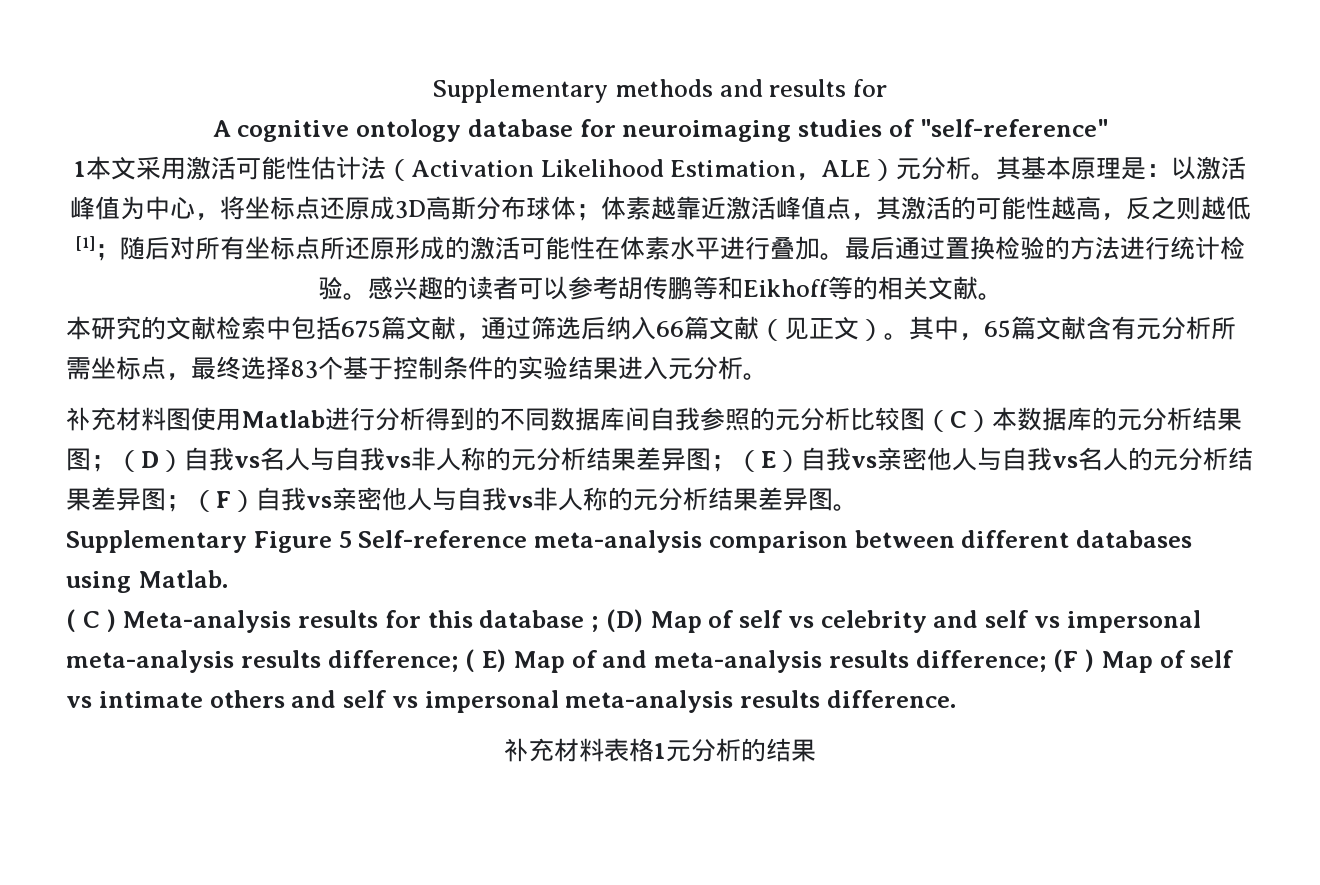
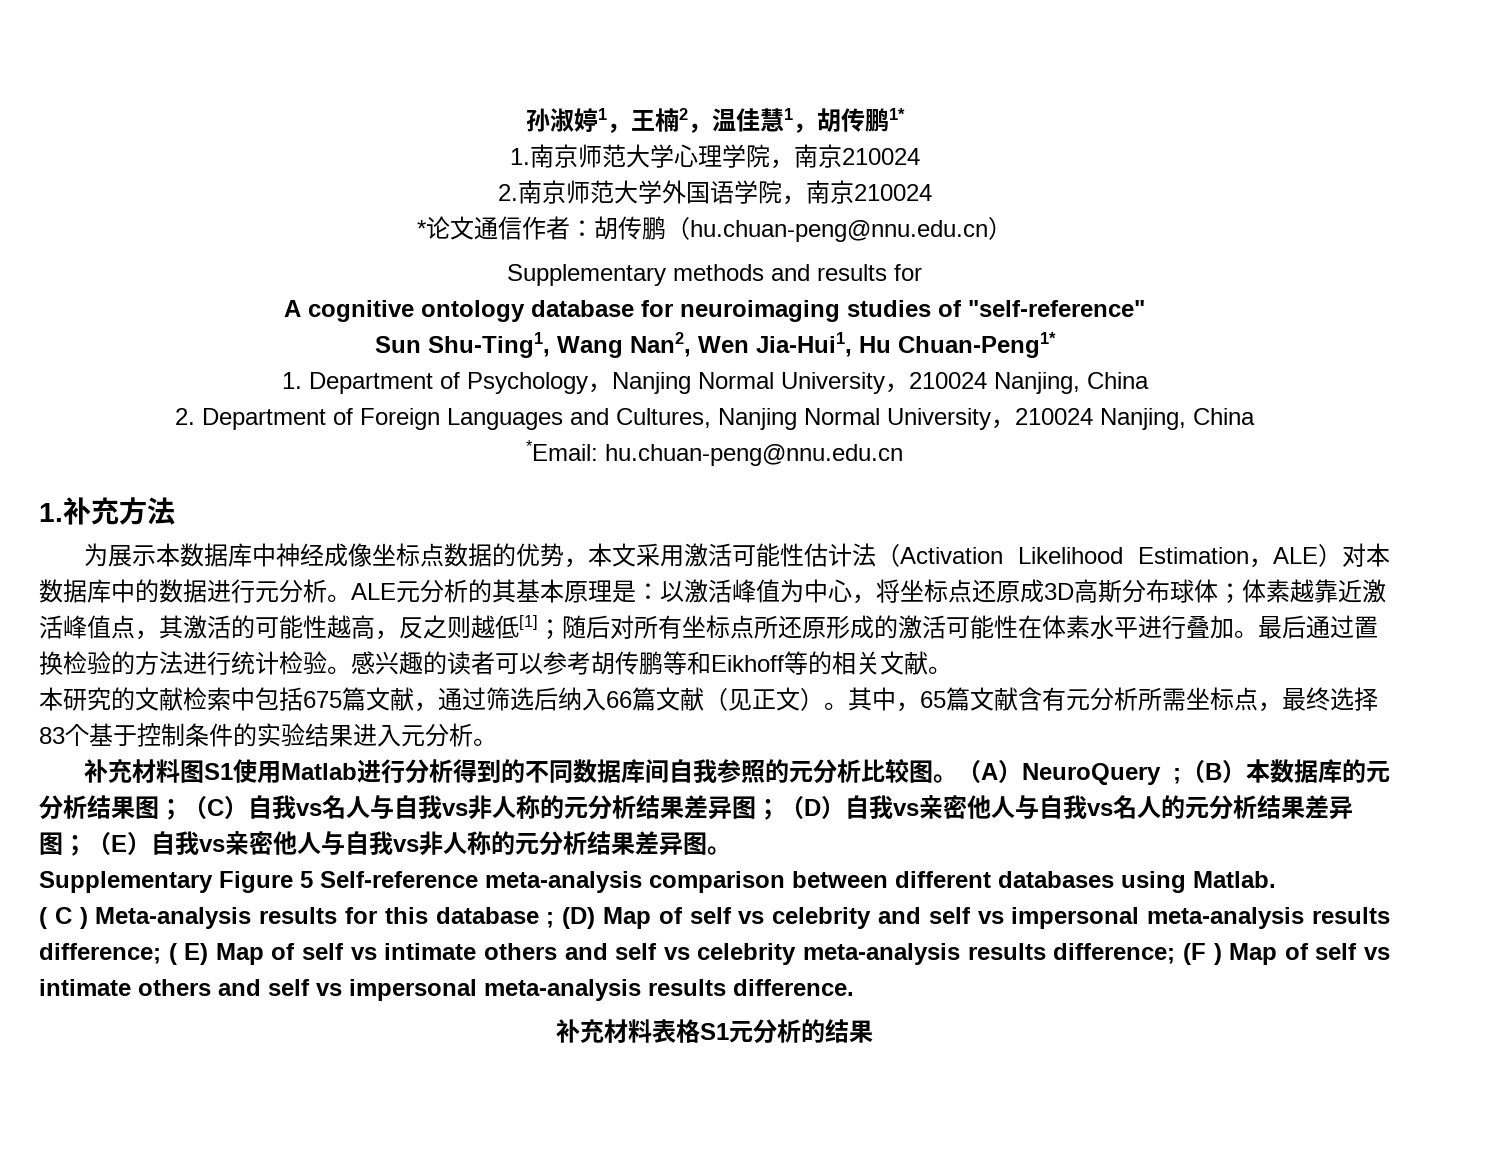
(433, 91) none -> [525,108,607,132] [606,108,688,133] [687,108,793,133] [792,108,905,133] [509,144,920,169] [497,180,932,205] [417,216,1012,242] 孙淑婷1，王楠2，温佳慧1，胡传鹏1* // 1.南京师范大学心理学院，南京210024 // 2.南京师范大学外国语学院，南京210024 // *论文通信作者：胡传鹏（hu.chuan-peng@nnu.edu.cn） //
[73,161,86,177] 1 -> [374,332,1056,358] [281,372,1149,394] [175,408,1255,430] [526,440,903,466] [39,497,175,525] [84,543,589,568] Sun Shu-Ting1, Wang Nan2, Wen Jia-Hui1, Hu Chuan-Peng1* // 1. Department of Psychology，Nanjing Normal University，210024 Nanjing, China // 2. Department of Foreign Languages and Cultures, Nanjing Normal University，210024 Nanjing, China // *Email: hu.chuan-peng@nnu.edu.cn // 1.补充方法 // 为展示本数据库中神经成像坐标点数据的优势，
[896,156,997,180] 元分析。 -> [1342,543,1390,567] [39,579,492,603] 对本数据库中的数据进行元分析。ALE元分析的
(191, 419) none -> [204,763,234,780] S1
[925,410,967,432] （C -> [933,759,1222,785] 。（A）NeuroQuery ;（B
[141,451,159,468] D -> [207,799,224,816] C
[761,451,776,468] E -> [804,799,821,816] D
[216,491,231,508] F -> [111,835,127,852] E
[602,650,648,668] and -> [302,943,797,965] self vs intimate others and self vs celebrity
[654,743,666,759] 1 -> [700,1023,729,1040] S1

